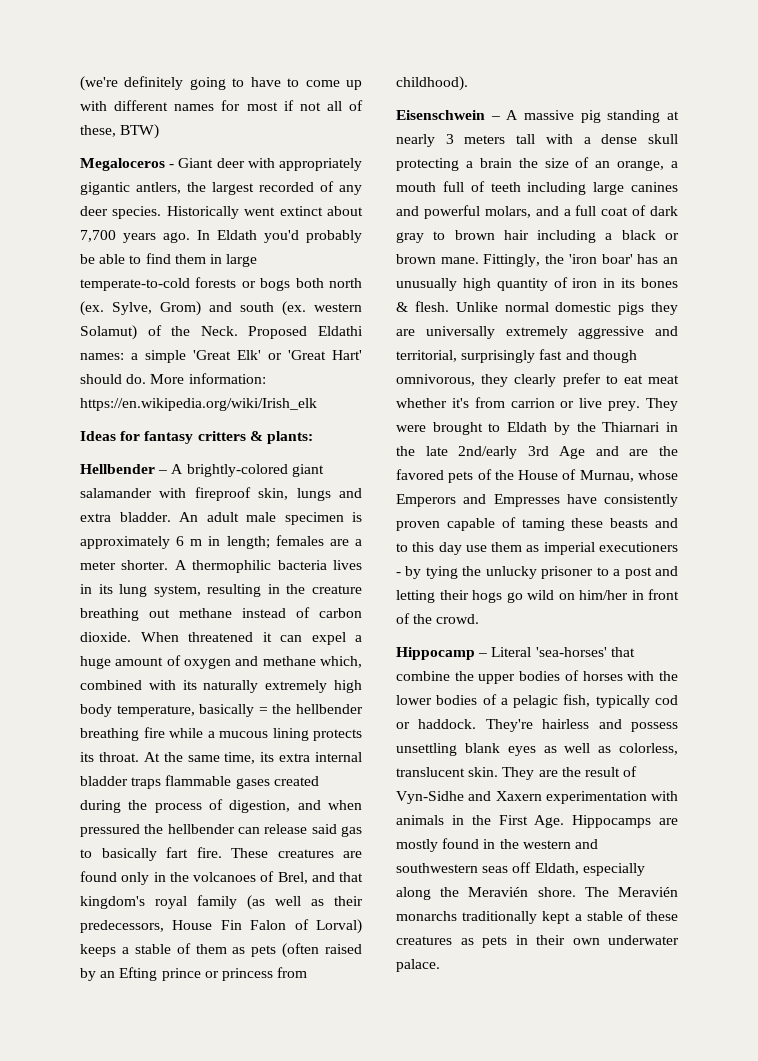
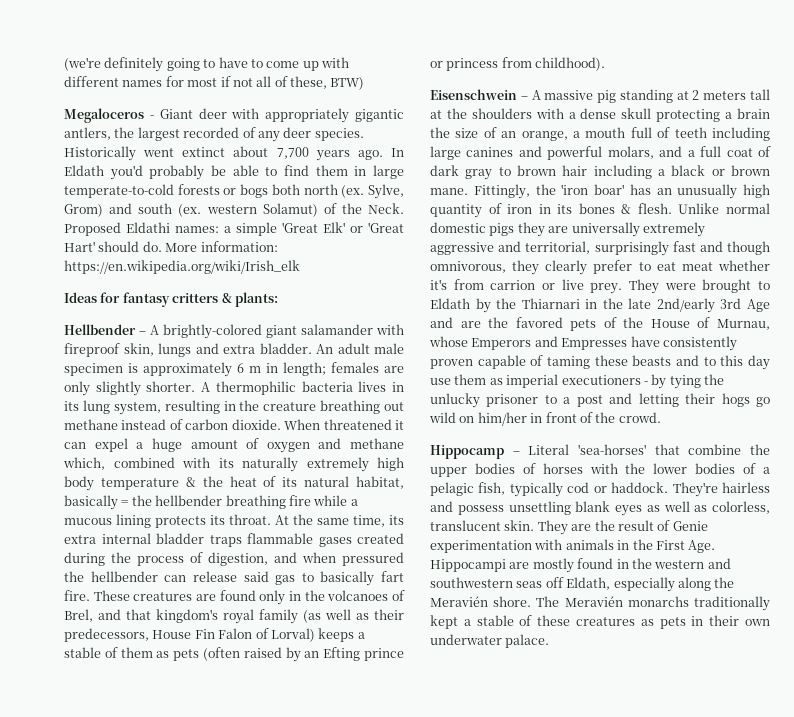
[355,539,362,546] [80,561,116,570] a meter -> [64,381,141,396] only slightly
[116,705,195,717] temperature, -> [100,476,404,490] temperature & the heat of its natural habitat,
[396,134,536,147] nearly 3 meters tall -> [692,89,770,100] [430,108,532,119] 2 meters tall at the shoulders
[396,791,542,804] Vyn-Sidhe and Xaxern -> [672,521,708,531] Genie
[572,815,652,828] Hippocamps -> [430,559,506,572] Hippocampi

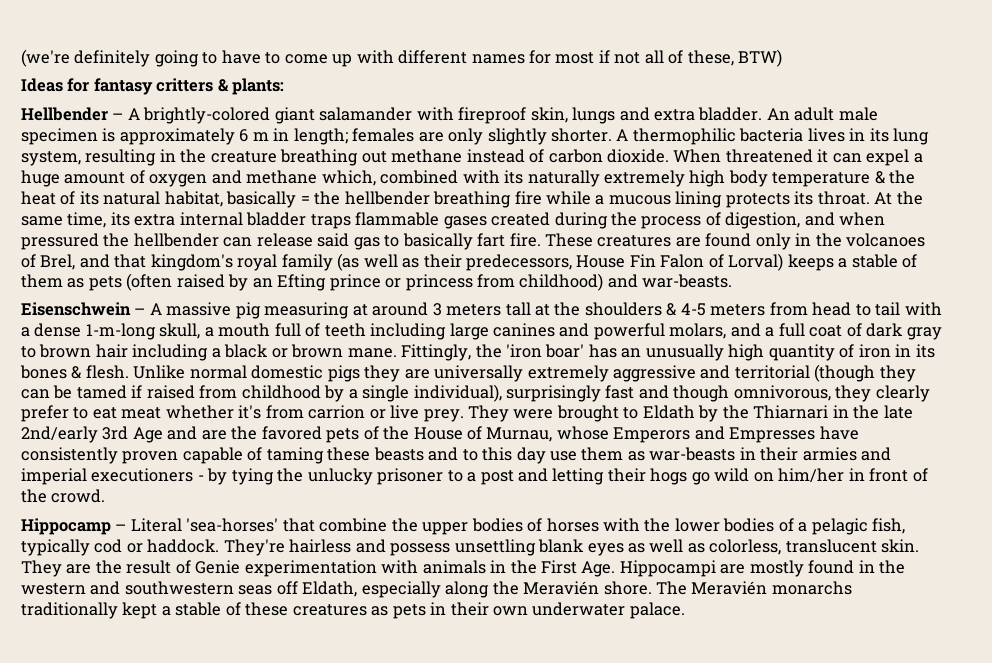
[64,108,404,123] [64,127,364,142] [64,146,404,161] [64,165,404,180] [64,184,405,199] [64,203,404,217] [64,222,404,236] [64,241,278,252] [64,260,300,274] // Megaloceros - Giant deer with appropriately gigantic antlers, the largest recorded of any deer species. Historically went extinct about 7,700 years ago. In Eldath you'd probably be able to find them in large temperate-to-cold forests or bogs both north (ex. Sylve, Grom) and south (ex. western Solamut) of the Neck. Proposed Eldathi names: a simple 'Great Elk' or 'Great Hart' should do. More information: https://en.wikipedia.org/wiki/Irish_elk -> (783, 58) none
[535,57,606,71] childhood). -> [519,273,733,291] childhood) and war-beasts.
[619,89,700,103] standing at 2 -> [264,302,442,319] measuring at around 3
[535,108,770,122] [430,127,568,141] with a dense skull protecting a brain the size of an orange, -> [666,302,942,316] [21,323,201,340] & 4-5 meters from head to tail with a dense 1-m-long skull,
[525,241,591,254] territorial, -> [734,364,916,382] [21,384,502,402] territorial (though they can be tamed if raised from childhood by a single individual),
(503, 381) none -> [649,447,892,461] war-beasts in their armies and

